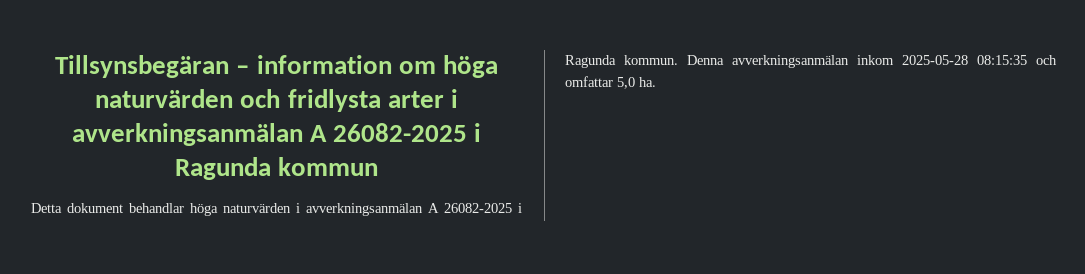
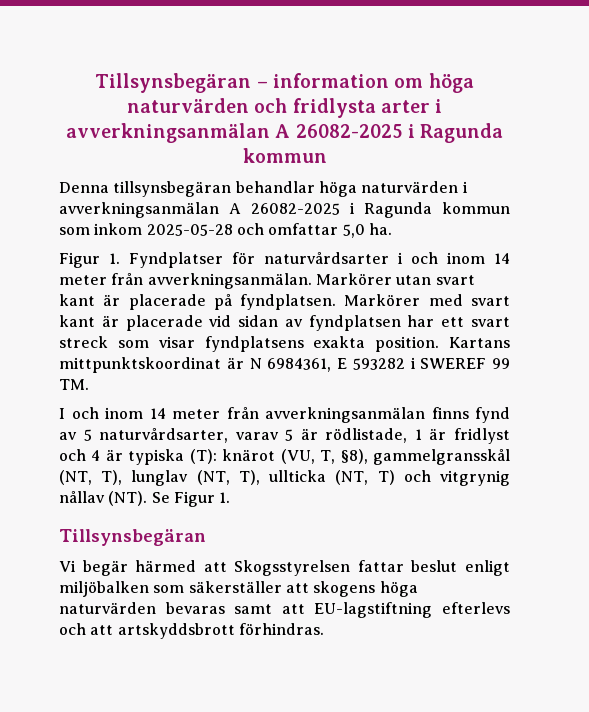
[31,203,123,213] Detta dokument -> [59,181,232,197] Denna tillsynsbegäran
[624,55,849,68] kommun. Denna avverkningsanmälan -> [442,202,510,214] [59,227,90,235] kommun som
[977,55,1027,65] 08:15:35 -> (233, 230) none
(656, 82) none -> [59,252,510,268] [59,273,475,289] [59,294,510,310] [59,315,510,331] [59,336,510,352] [59,357,510,373] [59,379,89,390] [59,407,510,423] [59,428,510,444] [59,449,511,465] [59,470,511,486] [59,491,231,507] [59,529,206,546] [59,560,510,576] [59,581,418,597] [59,602,510,618] [59,623,324,639] // Figur 1. Fyndplatser för naturvårdsarter i och inom 14 meter från avverkningsanmälan. Markörer utan svart kant är placerade på fyndplatsen. Markörer med svart kant är placerade vid sidan av fyndplatsen har ett svart streck som visar fyndplatsens exakta position. Kartans mittpunktskoordinat är N 6984361, E 593282 i SWEREF 99 TM. // I och inom 14 meter från avverkningsanmälan finns fynd av 5 naturvårdsarter, varav 5 är rödlistade, 1 är fridlyst och 4 är typiska (T): knärot (VU, T, §8), gammelgransskål (NT, T), lunglav (NT, T), ullticka (NT, T) och vitgrynig nållav (NT). Se Figur 1. // Tillsynsbegäran // Vi begär härmed att Skogsstyrelsen fattar beslut enligt miljöbalken som säkerställer att skogens höga naturvärden bevaras samt att EU-lagstiftning efterlevs och att artskyddsbrott förhindras.

